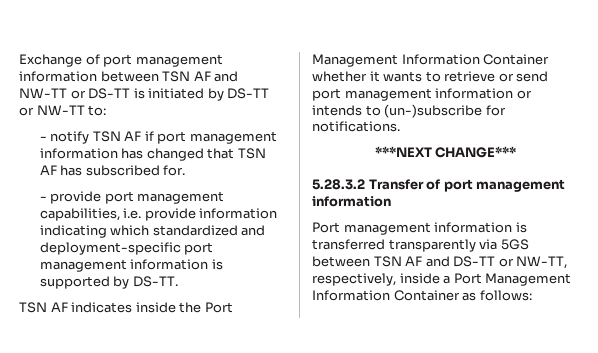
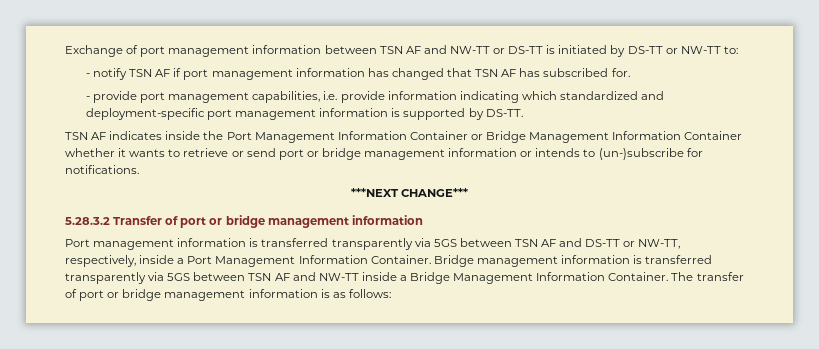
(550, 59) none -> [470,131,743,143] or Bridge Management Information Container
(341, 94) none -> [306,148,361,160] or bridge
(473, 185) none -> [209,215,265,228] or bridge
[393,290,460,301] Container -> [370,255,713,267] [65,272,744,284] [65,289,330,301] Container. Bridge management information is transferred transparently via 5GS between TSN AF and NW-TT inside a Bridge Management Information Container. The transfer of port or bridge management information is

